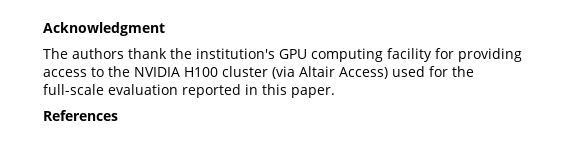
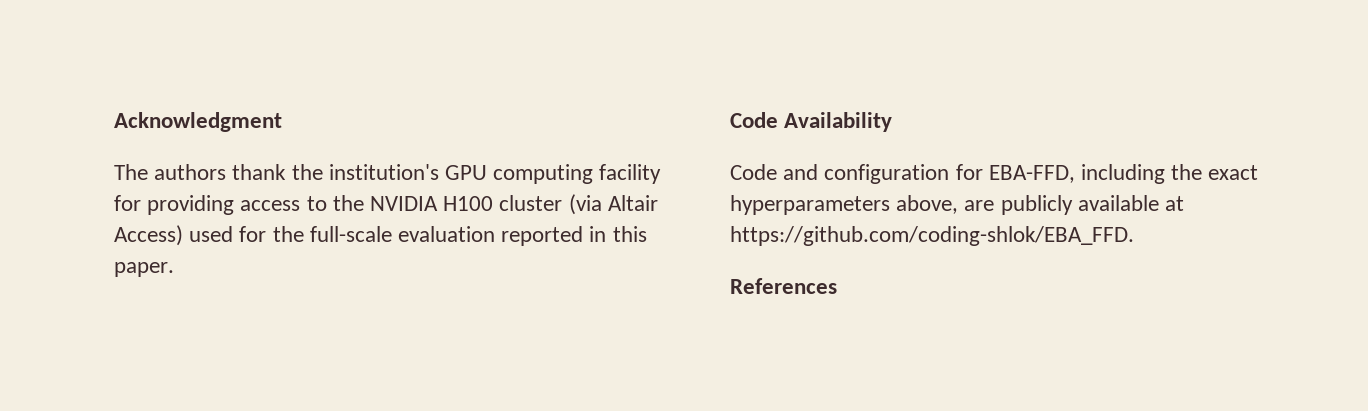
(335, 92) none -> [730,112,893,132] [730,164,1259,184] [730,195,1185,215] [730,226,1134,246] // Code Availability // Code and configuration for EBA-FFD, including the exact hyperparameters above, are publicly available at https://github.com/coding-shlok/EBA_FFD.

